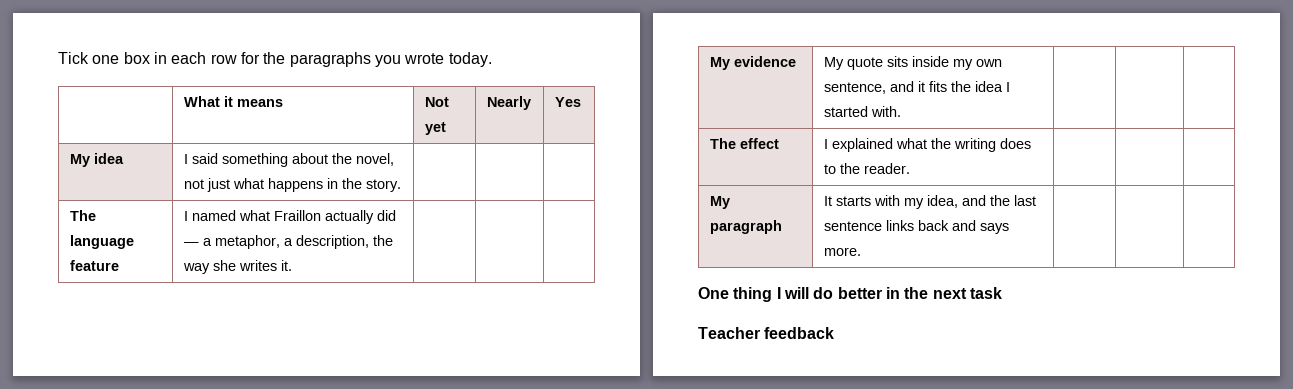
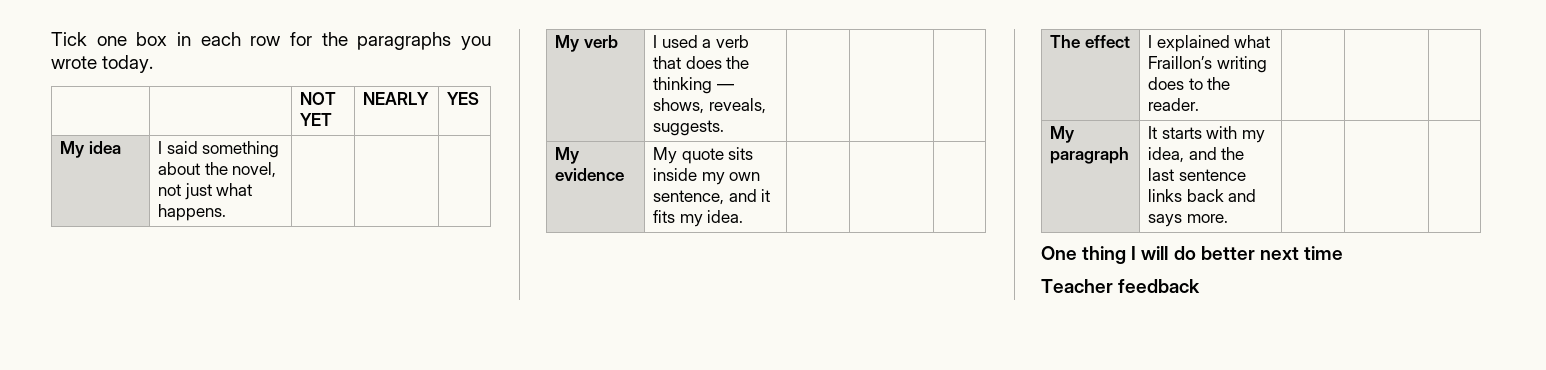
[183,96,283,107] [424,97,449,107] [424,122,446,135] [486,96,531,110] [554,97,581,107] What it means | Not yet | Nearly | Yes -> [300,92,337,105] [300,113,333,126] [363,92,430,105] [447,92,480,105] | NOT YET | NEARLY | YES
[267,178,401,192] [69,210,96,221] [69,235,134,249] [69,260,119,271] [183,210,396,224] [183,235,393,249] [182,260,292,274] happens in the story. | | | // The language feature | I named what Fraillon actually did — a metaphor, a description, the way she writes it. -> [158,204,227,221] [555,35,618,52] [653,35,749,48] [653,56,750,69] [653,77,734,94] [653,98,766,114] [653,120,725,136] happens. | | | // My verb | I used a verb that does the thinking — shows, reveals, suggests.
[950,81,1010,92] [823,106,901,117] the idea I started with. -> [679,210,744,227] my idea.
[930,138,951,149] the -> [1148,56,1213,69] Fraillon’s
[885,287,1002,299] in the next task -> [1259,246,1343,260] next time

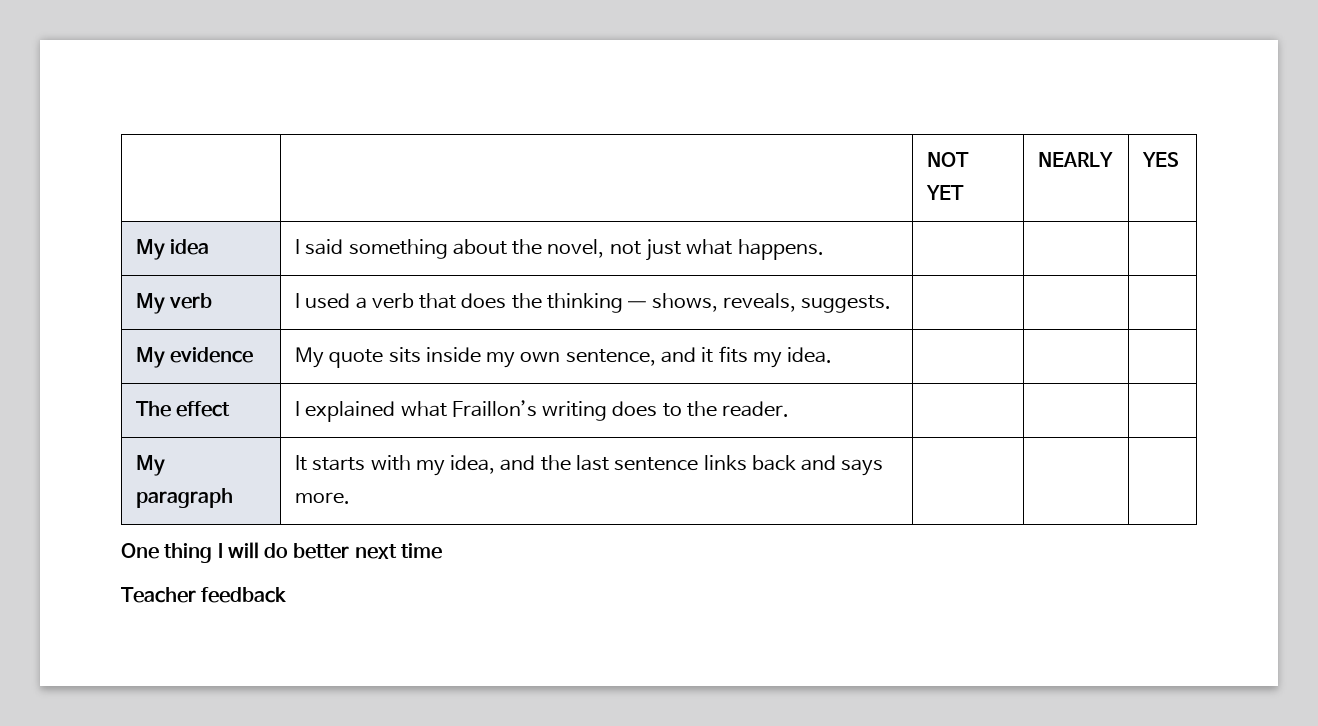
[51,32,492,50] [51,55,154,73] Tick one box in each row for the paragraphs you wrote today. // -> (927, 159) none

